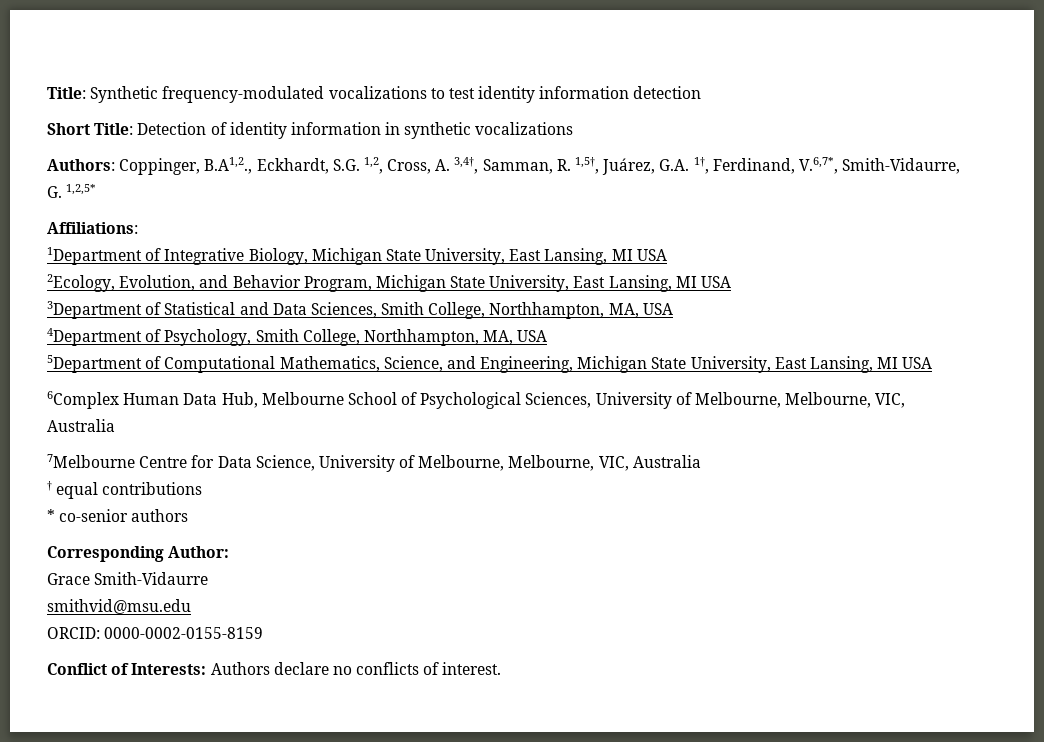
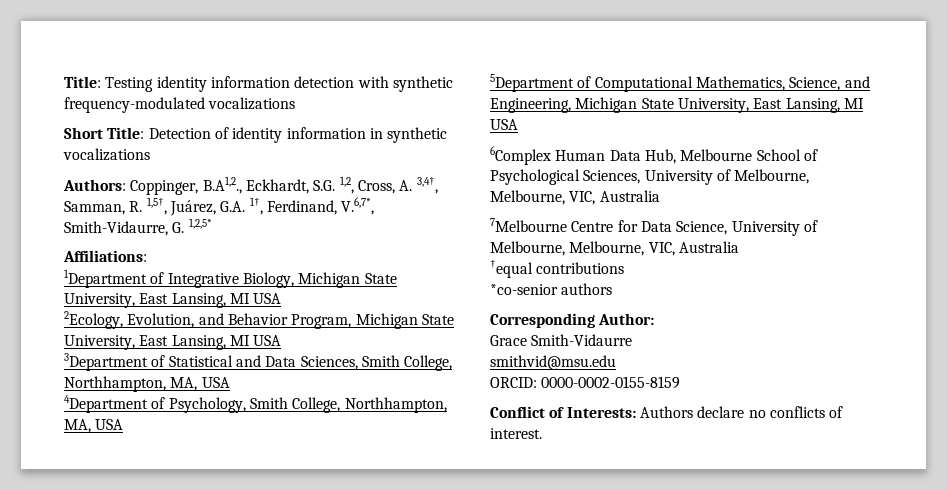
[47,86,475,103] Title: Synthetic frequency-modulated vocalizations to test -> [64,76,154,92] Title: Testing
(702, 92) none -> [357,76,453,92] [64,97,296,113] with synthetic frequency-modulated vocalizations
[47,481,99,499] † equal -> [490,260,533,278] †equal
[47,509,129,522] * co-senior -> [490,284,558,295] *co-senior

